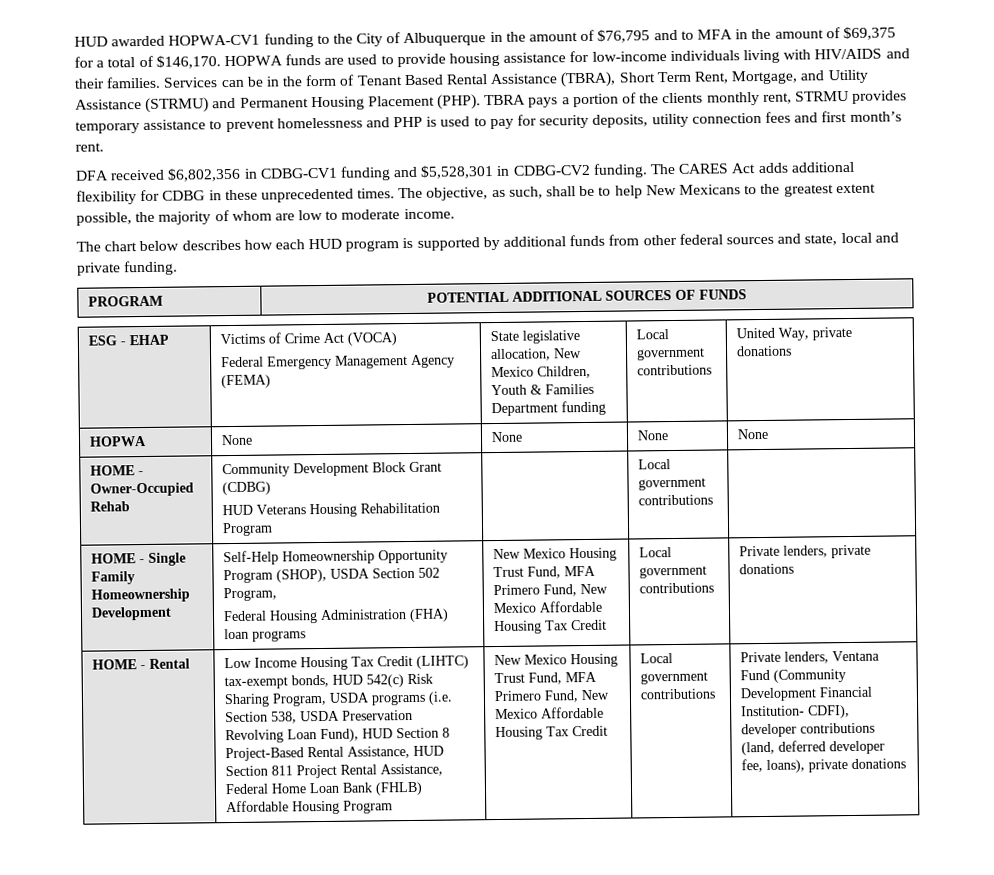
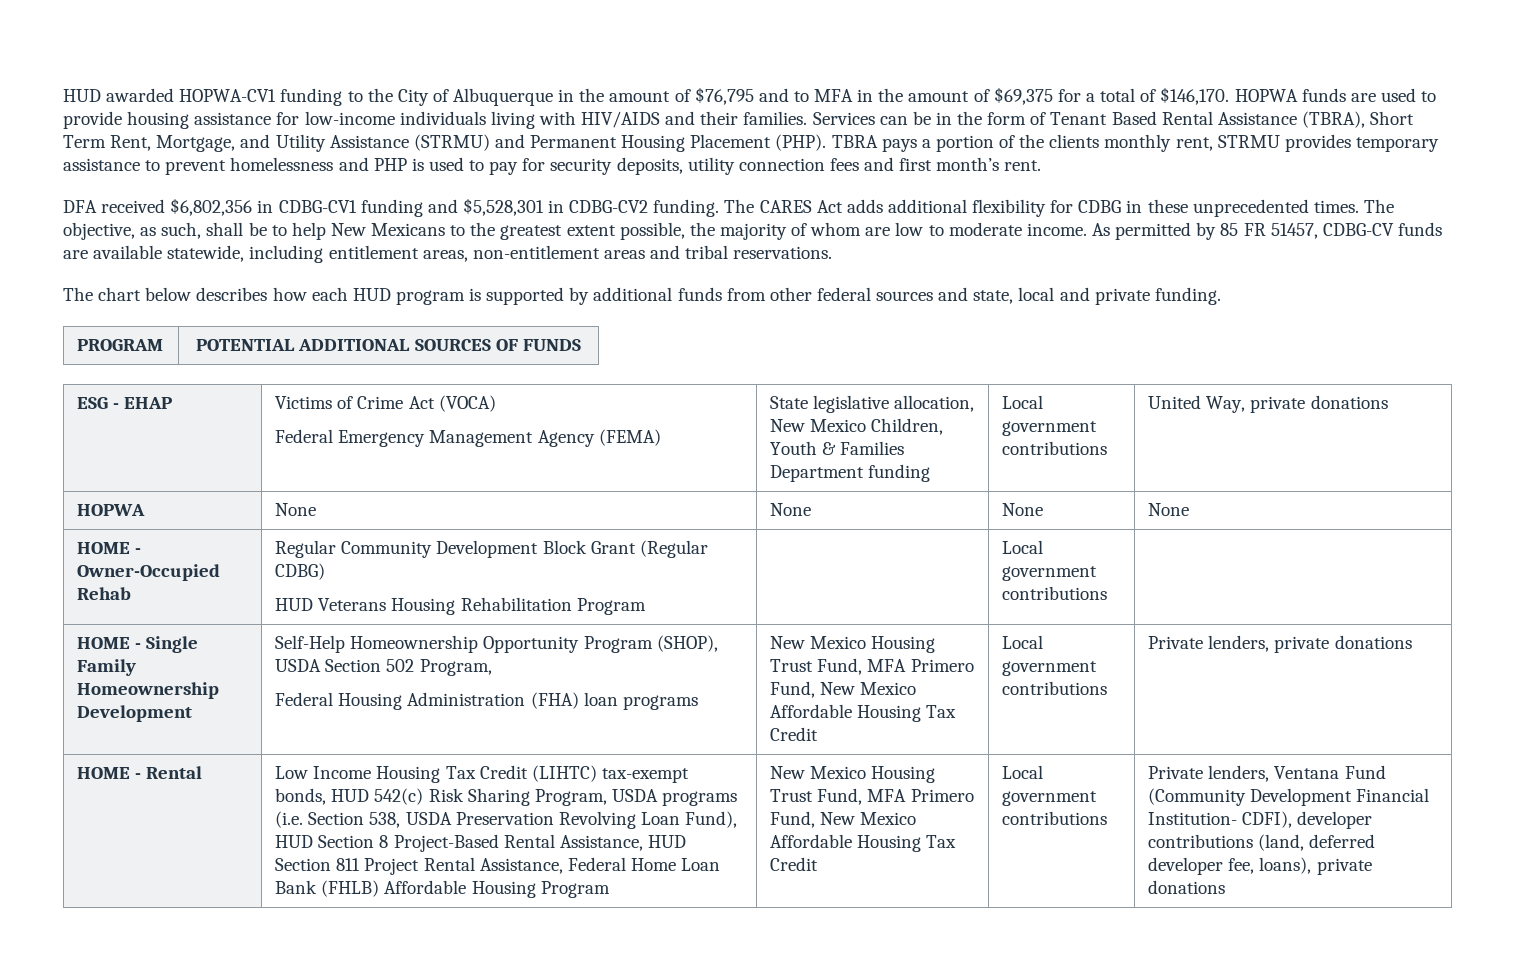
(455, 214) none -> [1091,222,1442,240] [63,245,833,263] As permitted by 85 FR 51457, CDBG-CV funds are available statewide, including entitlement areas, non-entitlement areas and tribal reservations.
(131, 506) none -> [275,540,337,558] Regular
[222,481,272,496] (CDBG) -> [639,540,708,558] [275,563,326,580] (Regular CDBG)

